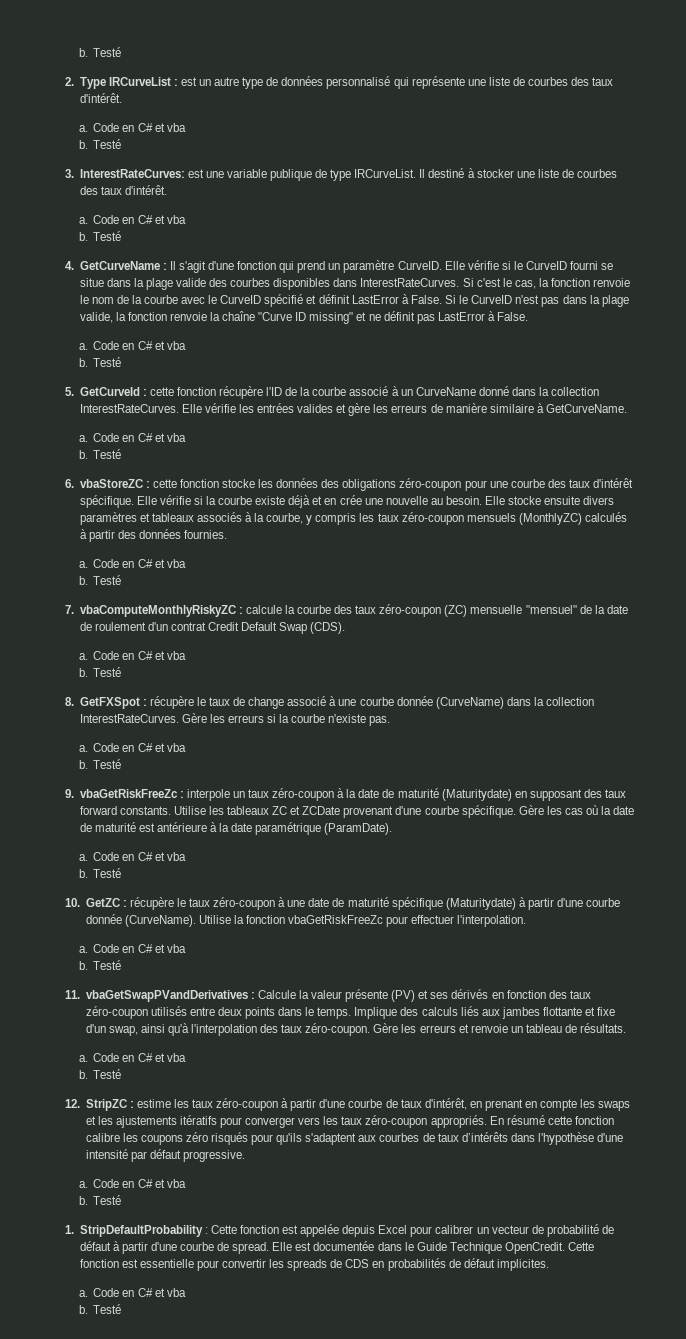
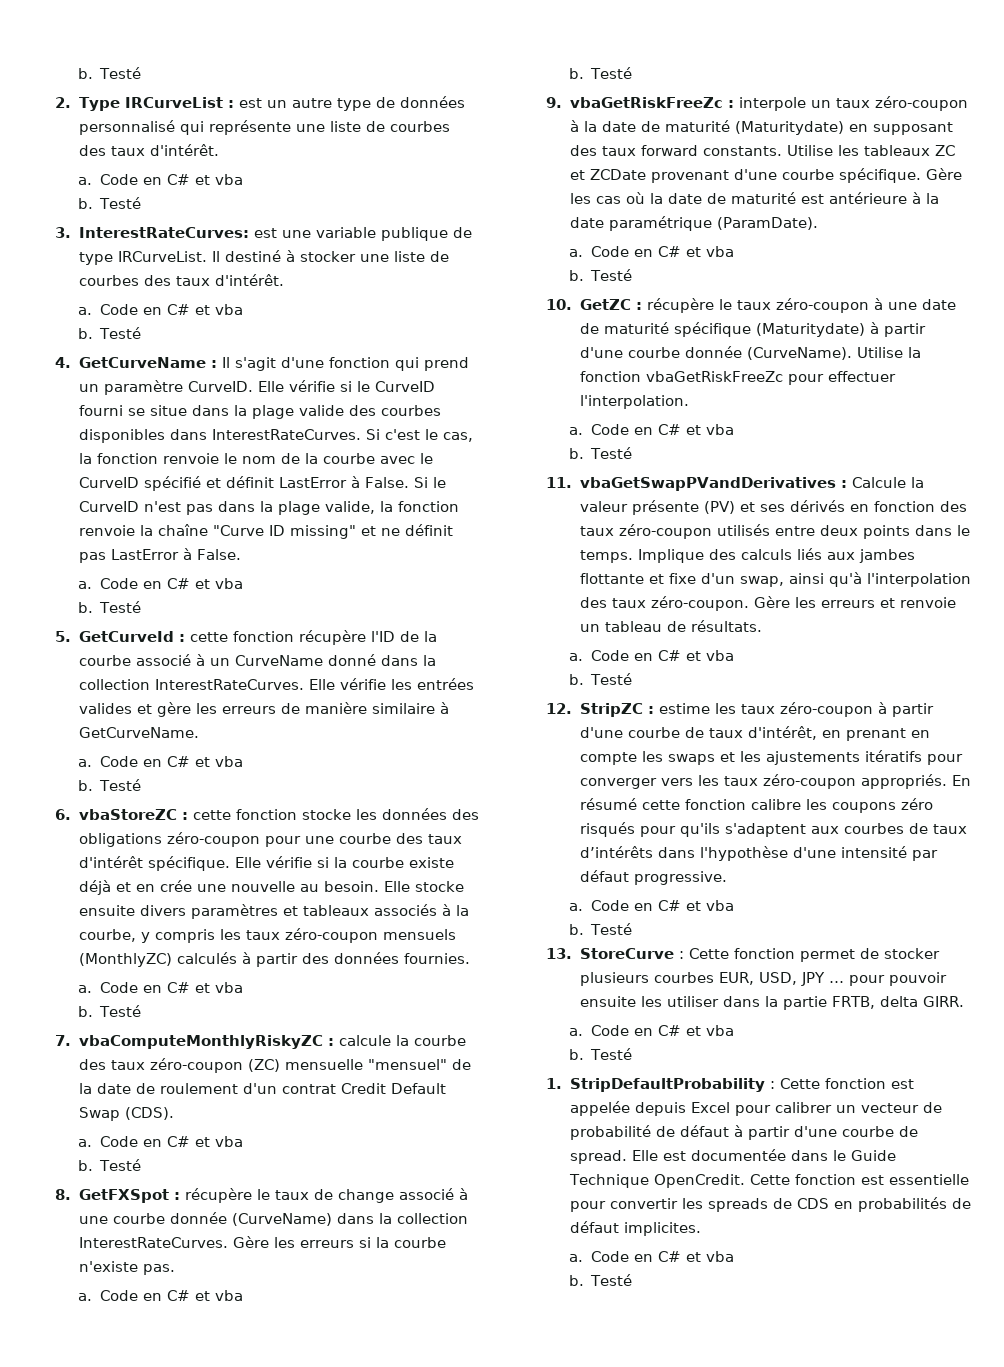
(122, 1200) none -> [546,948,940,962] [579,972,947,986] [579,996,964,1010] [568,1025,735,1036] [568,1048,633,1060] // 13. StoreCurve : Cette fonction permet de stocker plusieurs courbes EUR, USD, JPY … pour pouvoir ensuite les utiliser dans la partie FRTB, delta GIRR. // a. Code en C# et vba // b. Testé

